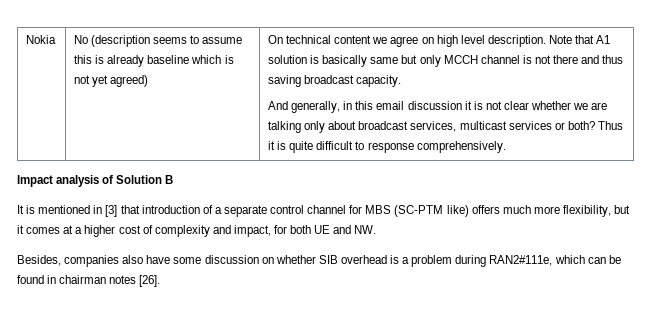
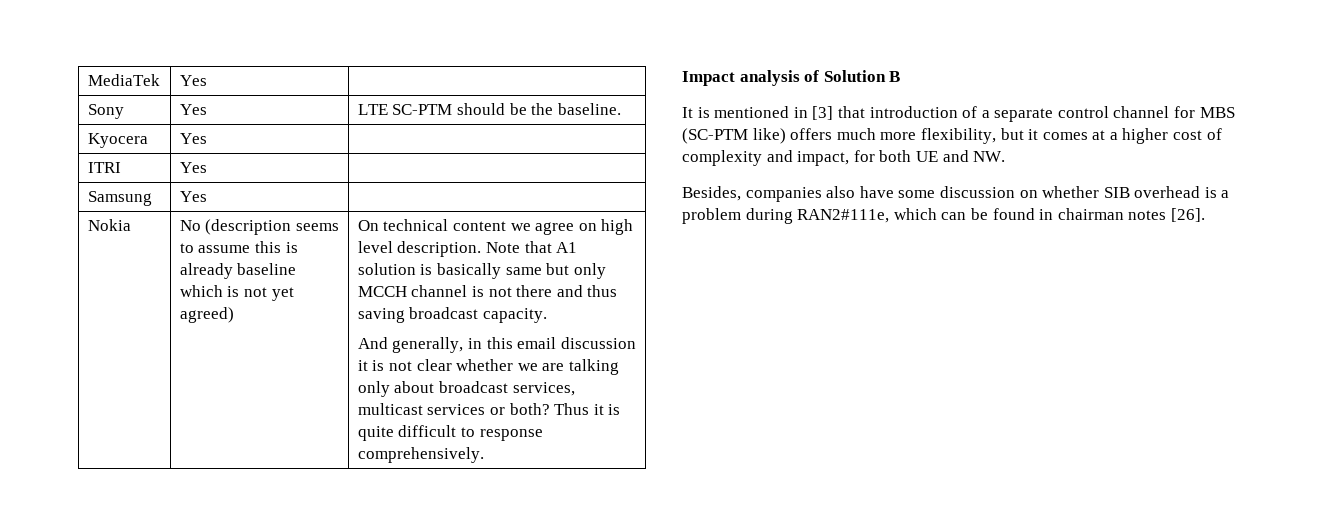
(26, 39) none -> [87,74,160,86] [179,75,207,86] [87,104,124,119] [179,104,207,115] [357,103,621,115] [87,133,148,148] [179,133,207,144] [87,162,121,173] [179,162,207,173] [87,191,152,206] [179,191,207,202] MediaTek | Yes | // Sony | Yes | LTE SC-PTM should be the baseline. // Kyocera | Yes | // ITRI | Yes | // Samsung | Yes | //

